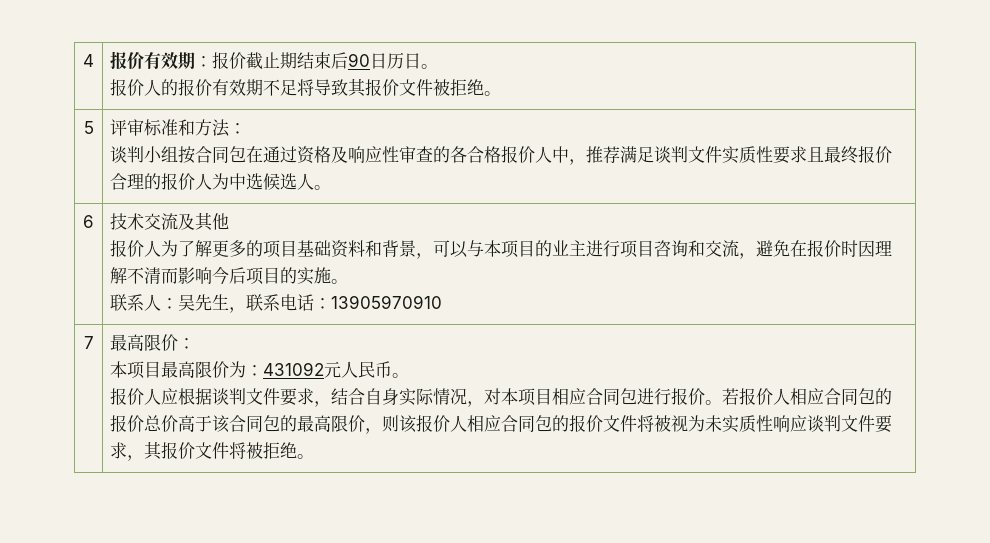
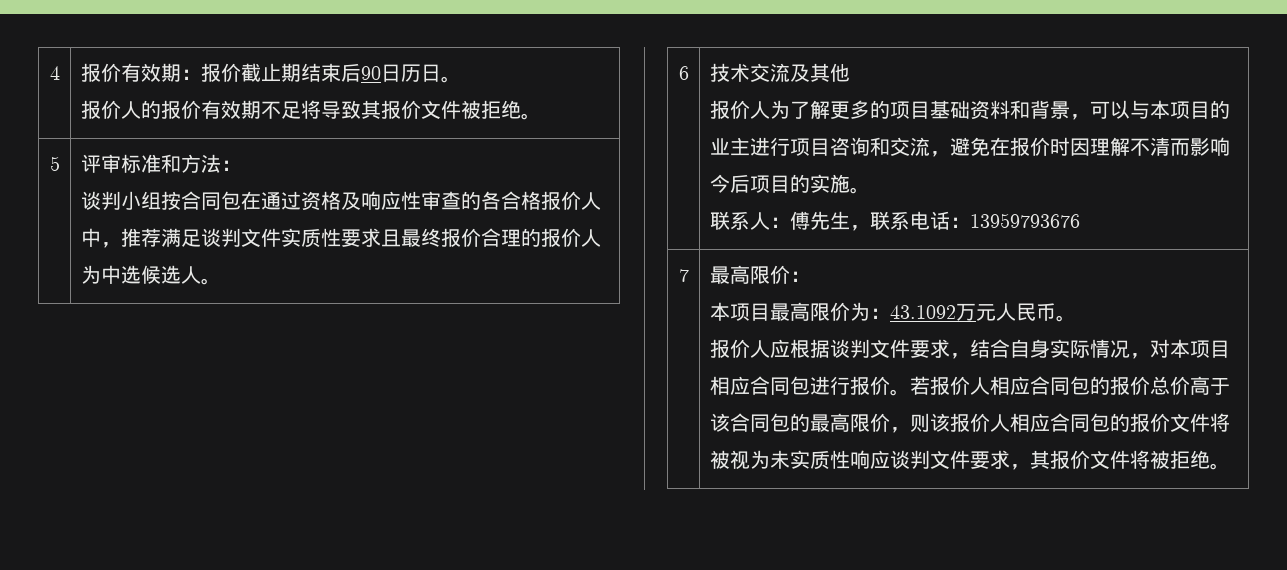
[178,294,196,311] 吴 -> [789,211,810,230] 傅
[331,295,443,309] 13905970910 -> [969,213,1080,228] 13959793676
[263,362,325,376] 431092 -> [889,303,976,321] 43.1092万

